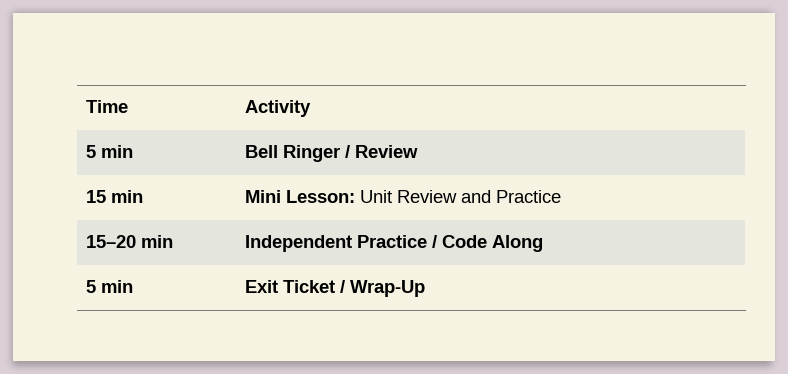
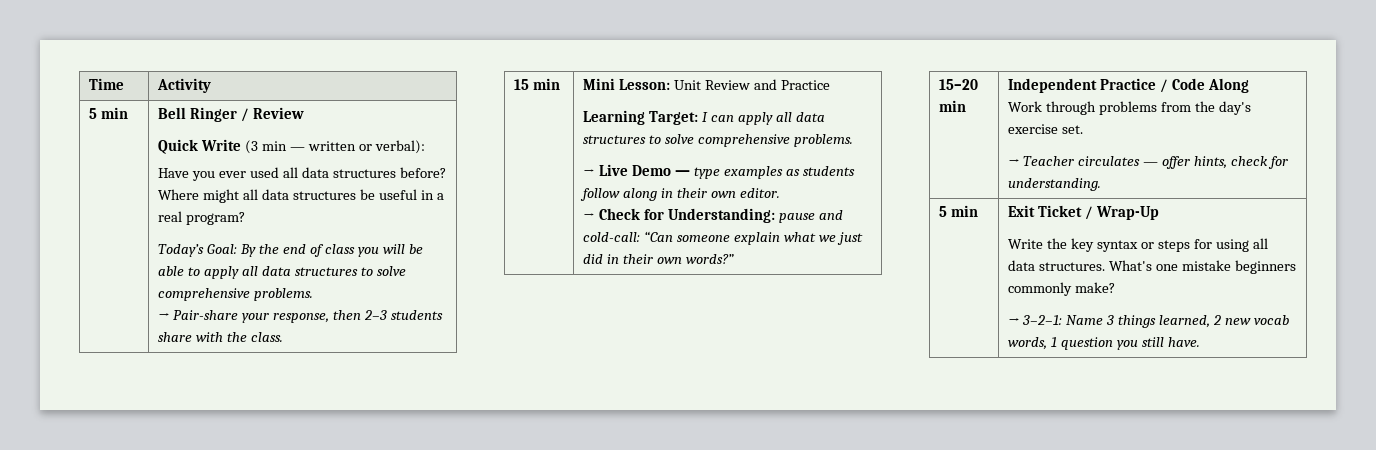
(418, 151) none -> [158,139,425,154] [158,167,446,181] [158,189,444,203] [158,211,246,225] [158,244,423,257] [158,266,406,279] [158,288,314,301] [158,310,443,323] [158,332,284,342] // Quick Write (3 min — written or verbal): // Have you ever used all data structures before? Where might all data structures be useful in a real program? // Today’s Goal: By the end of class you will be able to apply all data structures to solve comprehensive problems. // → Pair-share your response, then 2–3 students share with the class.
(561, 196) none -> [583,110,825,125] [583,134,854,147] [583,164,855,179] [580,188,781,201] [583,208,844,223] [583,231,863,245] [583,254,735,264] // Learning Target: I can apply all data structures to solve comprehensive problems. // → Live Demo — type examples as students follow along in their own editor. // → Check for Understanding: pause and cold-call: “Can someone explain what we just did in their own words?”
(543, 243) none -> [1008,101,1252,115] [1008,124,1084,134] [1008,156,1288,169] [1008,178,1102,191] // Work through problems from the day's exercise set. // → Teacher circulates — offer hints, check for understanding.
(425, 288) none -> [1008,238,1268,252] [1008,260,1297,274] [1008,282,1116,296] [1008,315,1289,328] [1008,337,1201,350] // Write the key syntax or steps for using all data structures. What's one mistake beginners commonly make? // → 3–2–1: Name 3 things learned, 2 new vocab words, 1 question you still have.

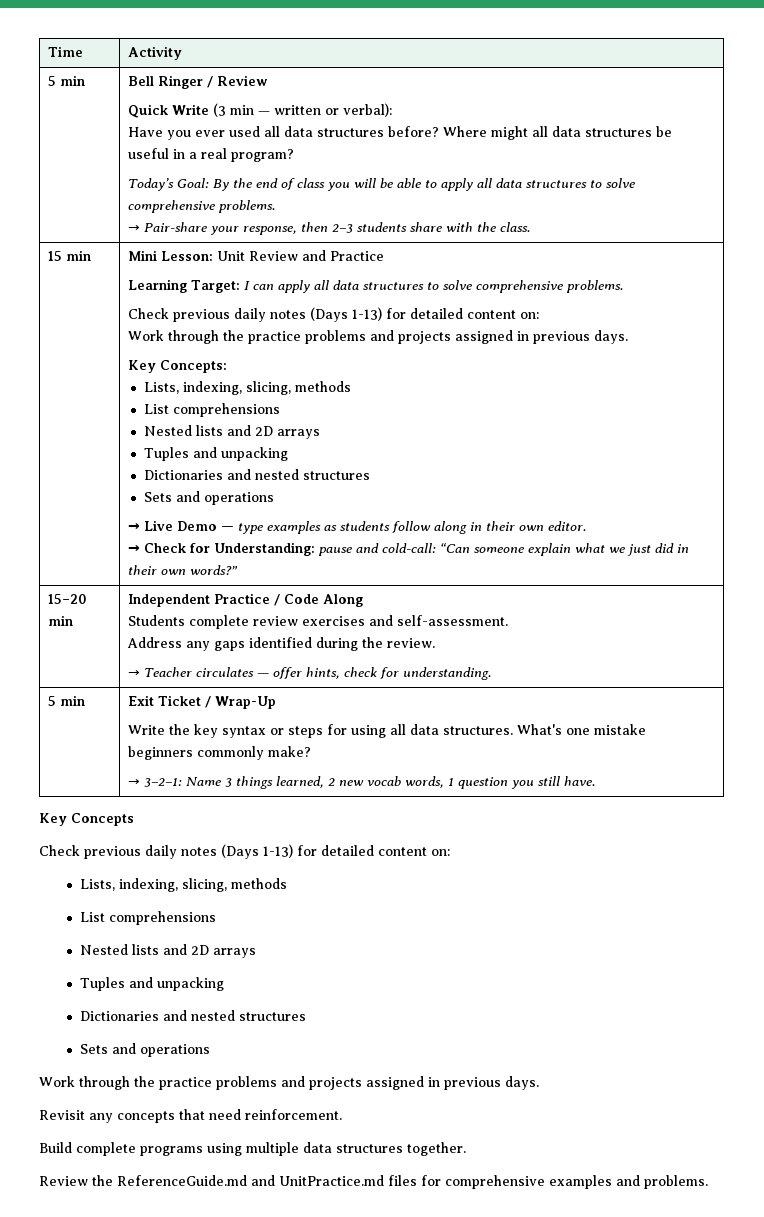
(854, 140) none -> [128,307,540,322] [128,330,629,344] [128,360,228,373] [143,381,351,395] [143,403,280,417] [143,425,320,439] [143,447,288,461] [143,469,370,480] [143,491,274,505] // Check previous daily notes (Days 1-13) for detailed content on: // Work through the practice problems and projects assigned in previous days. // Key Concepts: // Lists, indexing, slicing, methods // List comprehensions // Nested lists and 2D arrays // Tuples and unpacking // Dictionaries and nested structures // Sets and operations
[1008,101,1252,115] [1008,124,1084,134] Work through problems from the day's exercise set. -> [128,615,509,629] [127,637,436,651] Students complete review exercises and self-assessment. // Address any gaps identified during the review.
(1201, 342) none -> [39,813,134,826] [39,844,450,859] [79,878,287,892] [79,911,216,925] [79,944,256,958] [79,977,224,991] [79,1010,306,1021] [79,1043,210,1057] [39,1076,539,1090] [39,1109,342,1123] [39,1142,466,1156] [39,1175,708,1189] // Key Concepts // Check previous daily notes (Days 1-13) for detailed content on: // Lists, indexing, slicing, methods // List comprehensions // Nested lists and 2D arrays // Tuples and unpacking // Dictionaries and nested structures // Sets and operations // Work through the practice problems and projects assigned in previous days. // Revisit any concepts that need reinforcement. // Build complete programs using multiple data structures together. // Review the ReferenceGuide.md and UnitPractice.md files for comprehensive examples and problems.

